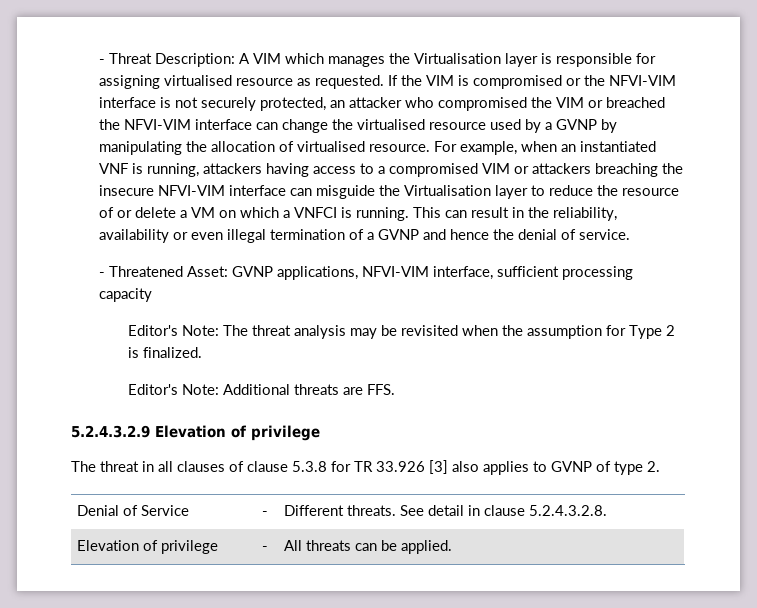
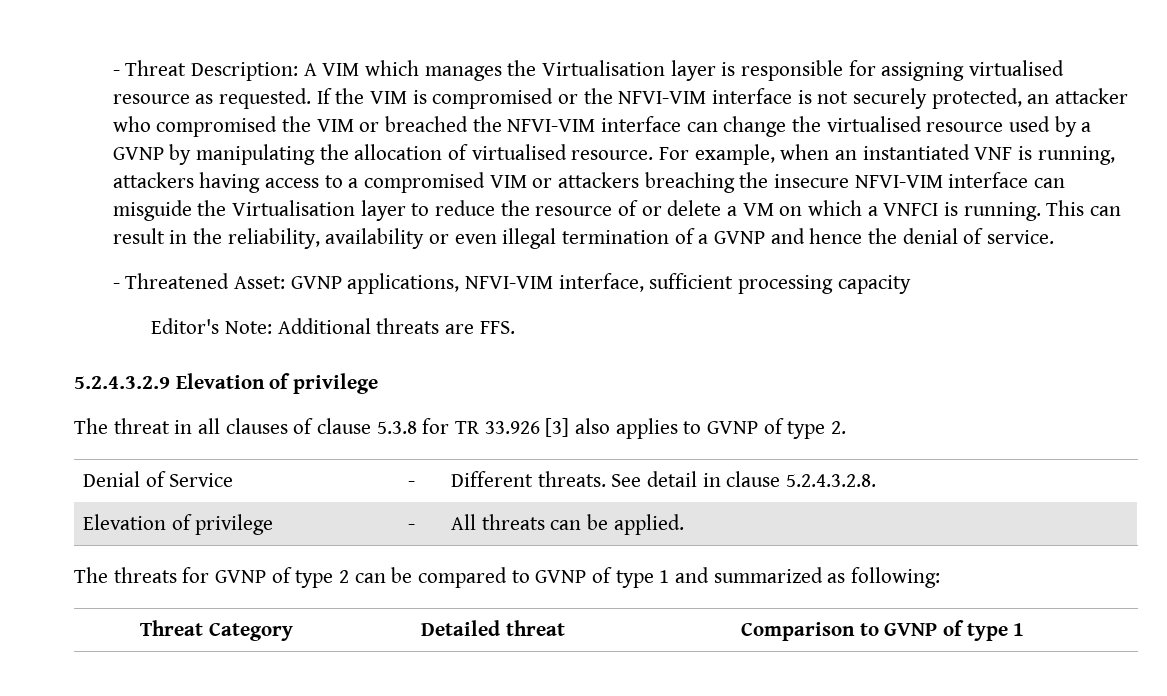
[127,325,675,339] [127,347,202,358] // Editor's Note: The threat analysis may be revisited when the assumption for Type 2 is finalized. -> (911, 284) none
(453, 547) none -> [74,567,941,588] [140,620,293,641] [421,620,565,636] [740,620,1025,641] // The threats for GVNP of type 2 can be compared to GVNP of type 1 and summarized as following: // Threat Category | Detailed threat | Comparison to GVNP of type 1

